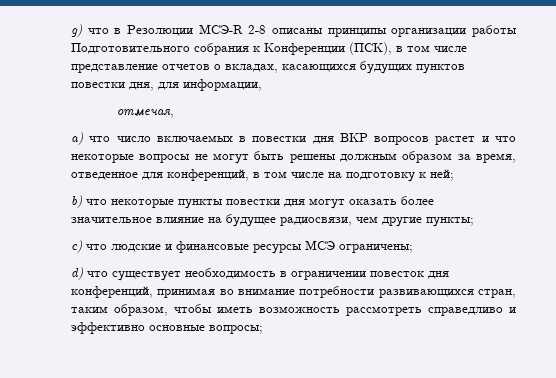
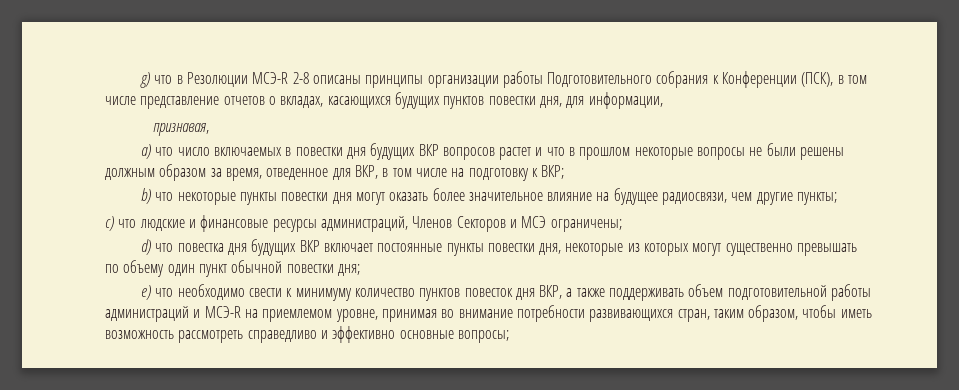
[116,109,174,118] отмечая, -> [153,123,210,136] признавая,
(334, 140) none -> [370,143,416,160] будущих
(516, 139) none -> [569,147,631,160] в прошлом
[213,151,285,164] могут быть -> [766,143,796,156] были
[167,169,249,181] конференций, -> [354,165,378,179] ВКР,
[430,169,454,181] ней; -> [541,165,565,179] ВКР;
(302, 249) none -> [320,216,517,232] администраций, Членов Секторов и
[112,268,449,281] [71,286,153,298] существует необходимость в ограничении повесток дня конференций, -> [177,239,858,256] [105,260,360,277] [140,284,872,301] [105,306,378,322] повестка дня будущих ВКР включает постоянные пункты повестки дня, некоторые из которых могут существенно превышать по объему один пункт обычной повестки дня; // e) что необходимо свести к минимуму количество пунктов повесток дня ВКР, а также поддерживать объем подготовительной работы администраций и МСЭ-R на приемлемом уровне,

